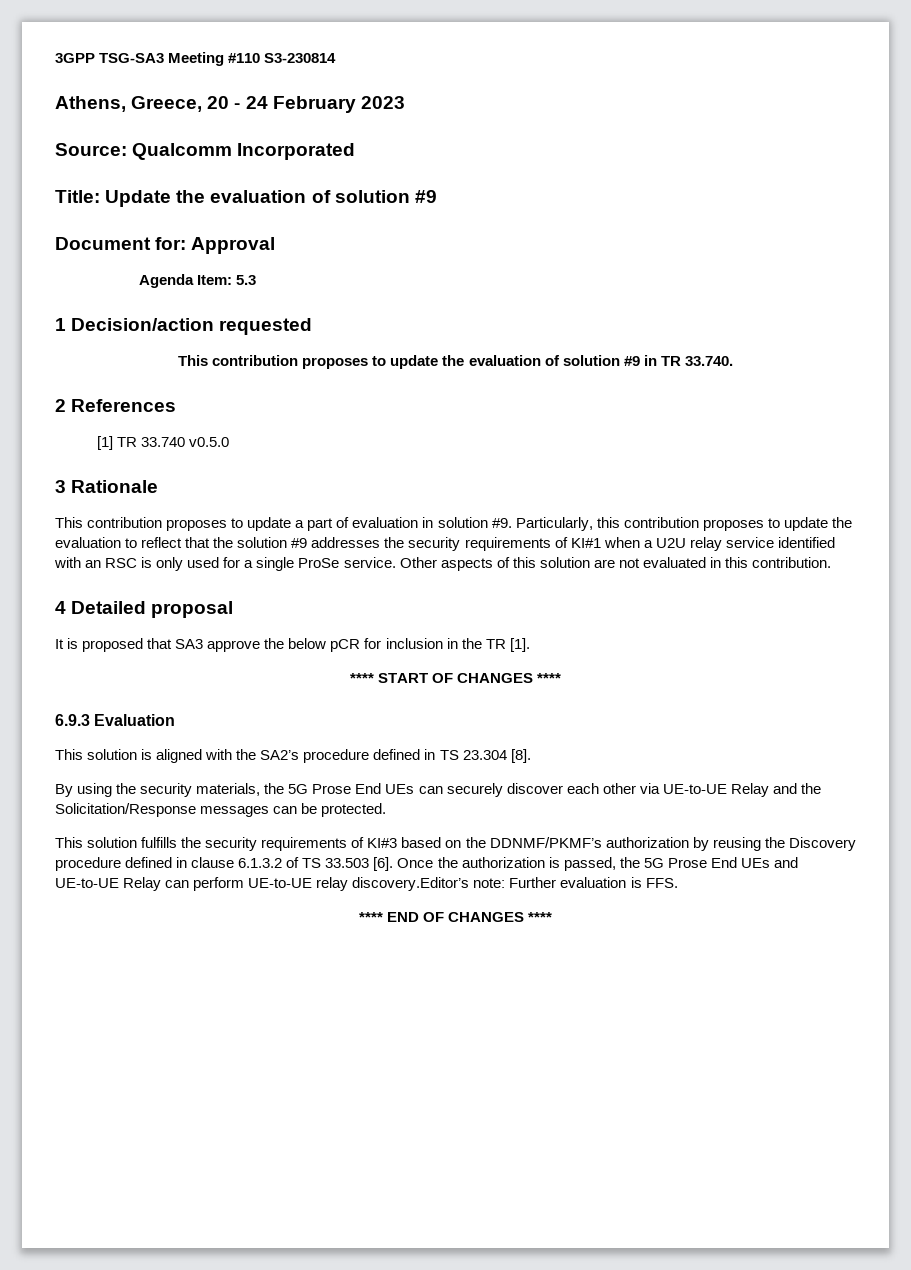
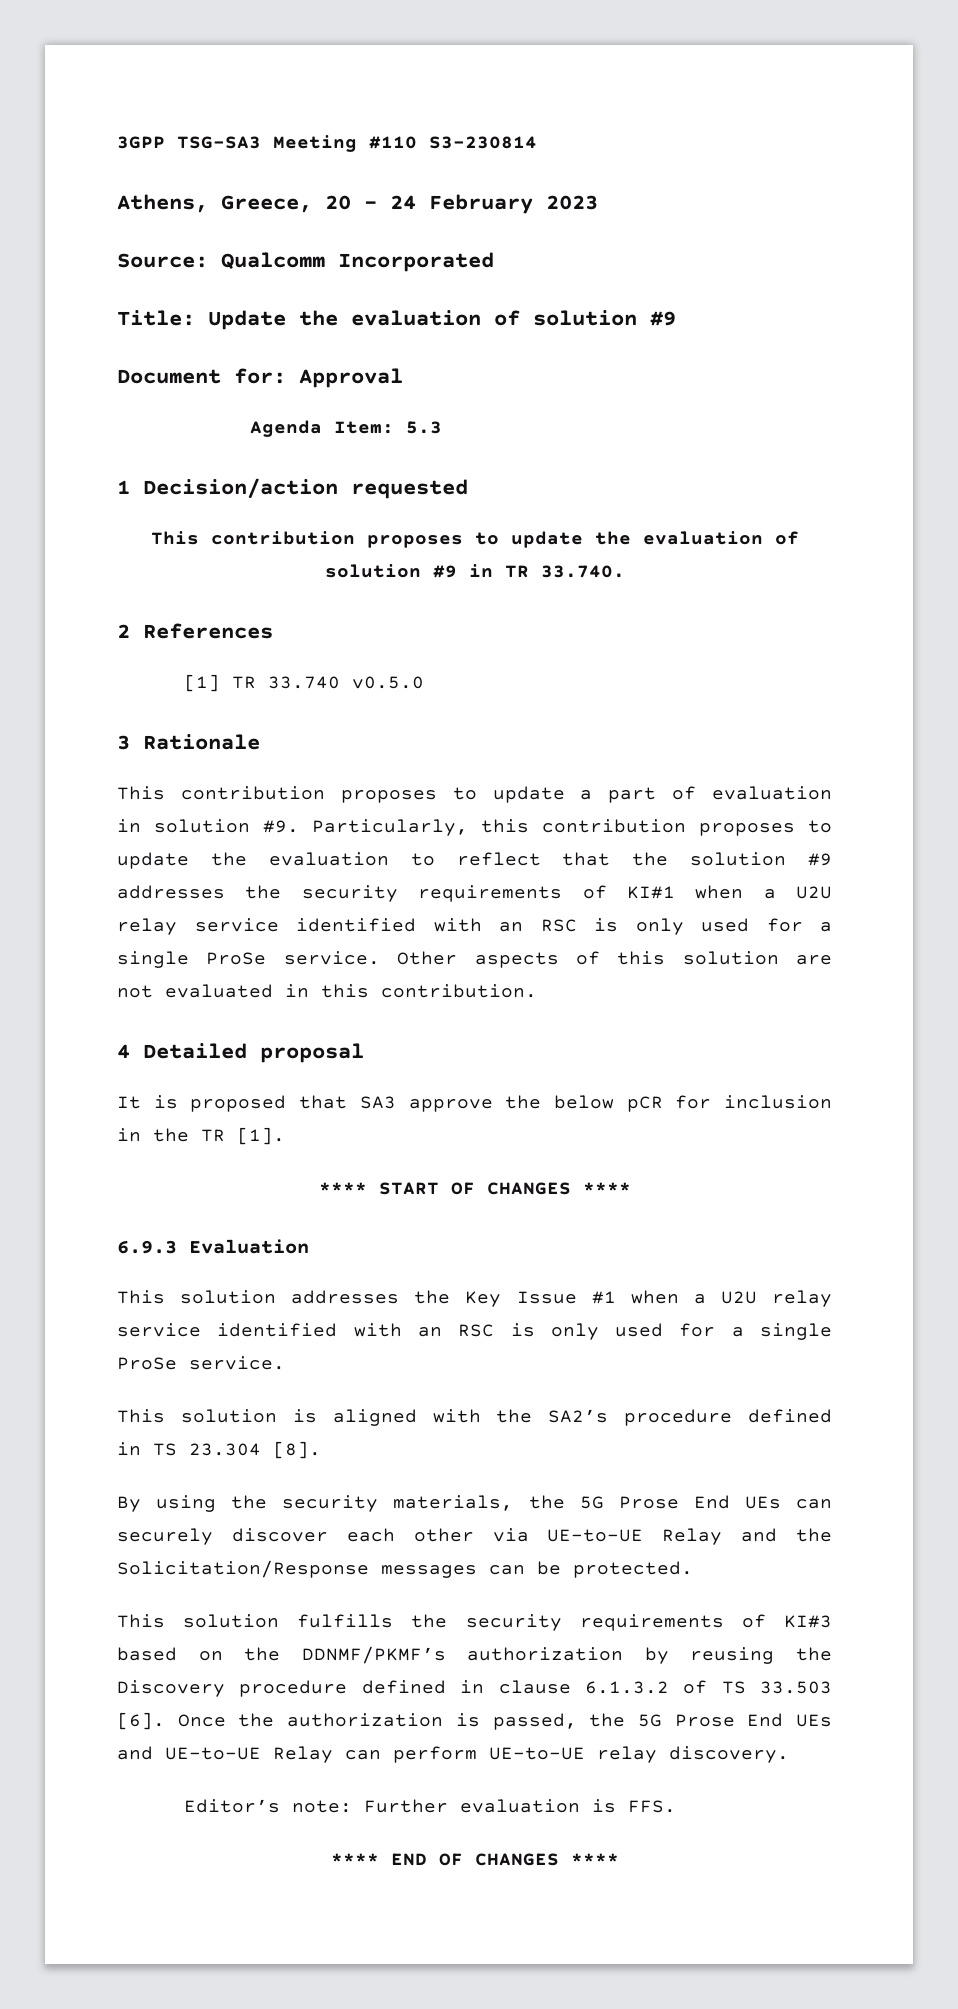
(176, 720) none -> [117,1290,833,1307] [117,1323,832,1340] [117,1356,285,1370] // This solution addresses the Key Issue #1 when a U2U relay service identified with an RSC is only used for a single ProSe service.
[352,877,470,891] discovery.Editor’s -> [669,1746,789,1763] [183,1799,280,1813] discovery. // Editor’s

